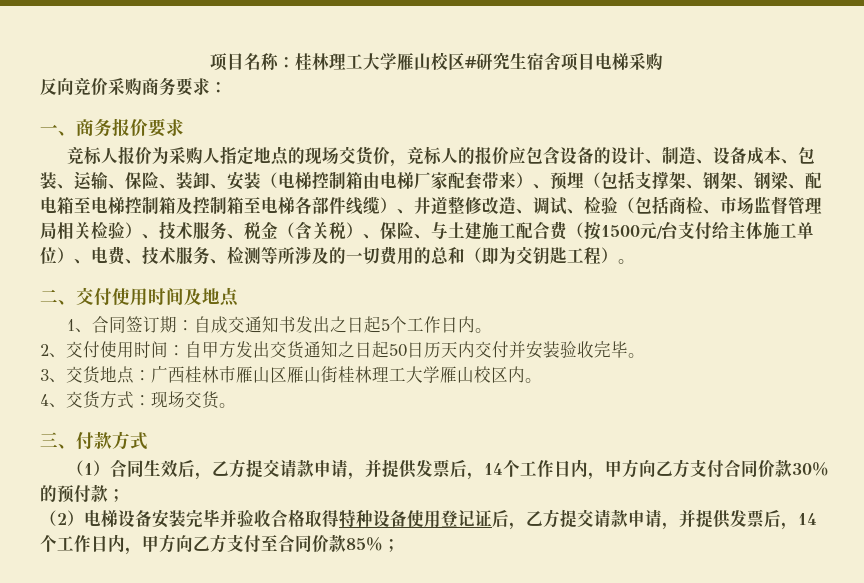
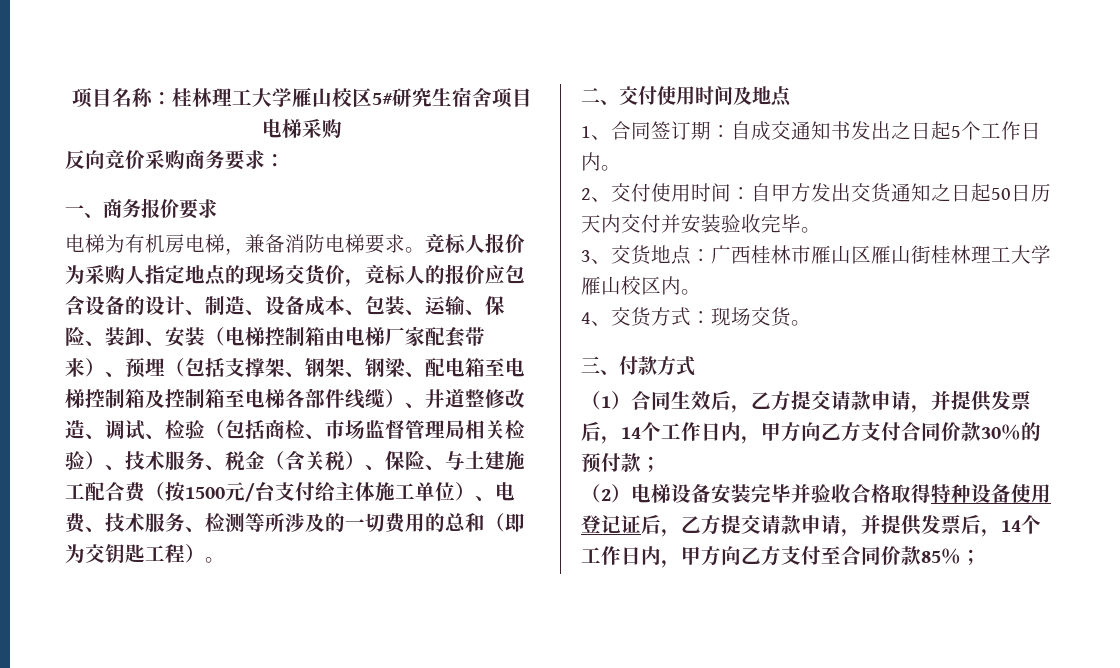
[464,56,477,68] # -> [372,93,393,105] 5#
(184, 127) none -> [65,234,425,255] 电梯为有机房电梯，兼备消防电梯要求。

